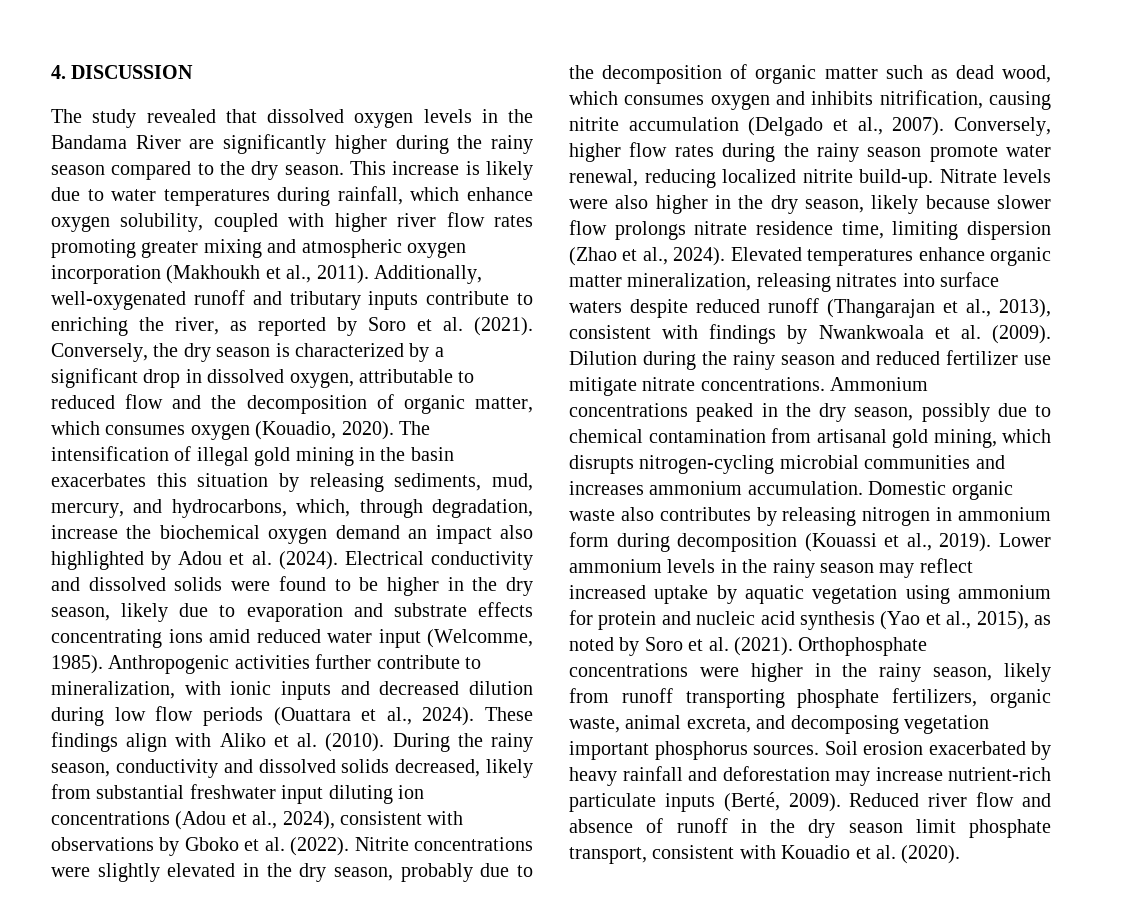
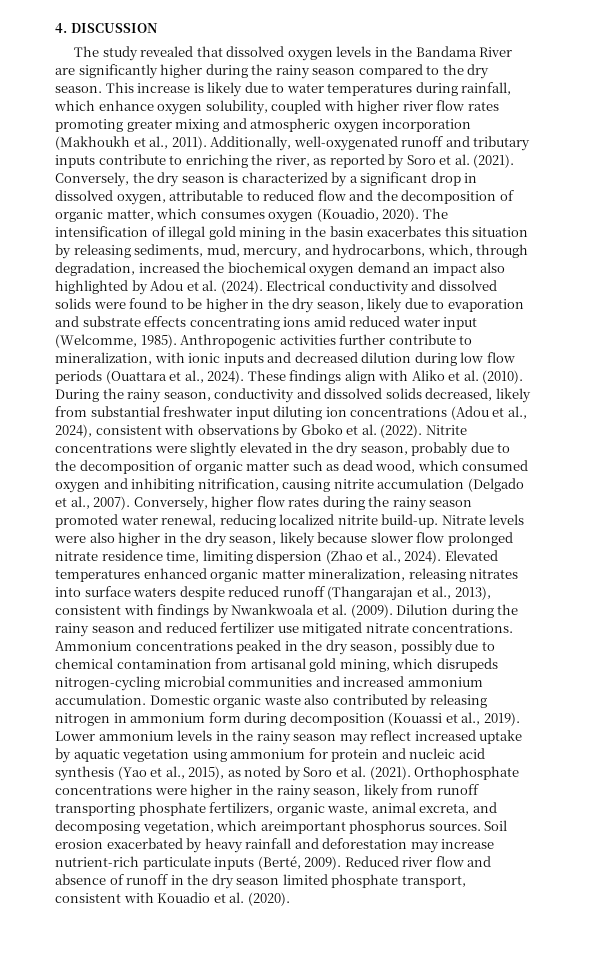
[51,525,118,539] increase -> [138,262,200,273] increased
[624,95,705,105] consumes -> [462,460,529,471] consumed
[811,91,874,105] inhibits -> [131,478,195,492] inhibiting
[929,145,998,162] promote -> [55,514,118,528] promoted
[614,221,686,240] prolongs -> [447,532,513,546] prolonged
[918,247,985,261] enhance -> [143,568,207,579] enhanced
[569,377,637,396] mitigate -> [302,622,363,636] mitigated
[569,455,634,474] disrupts -> [436,658,498,672] disrupeds
[569,481,644,495] increases -> [343,676,405,687] increased
[659,507,751,521] contributes -> [332,694,408,705] contributed
[904,715,989,734] [569,741,649,760] vegetation important -> [142,820,346,834] vegetation, which areimportant
[915,819,956,833] limit -> [282,874,328,885] limited

